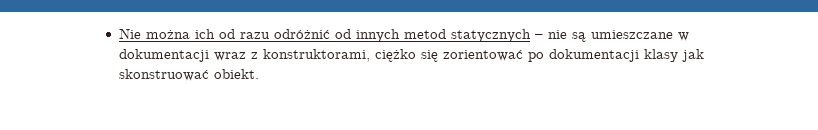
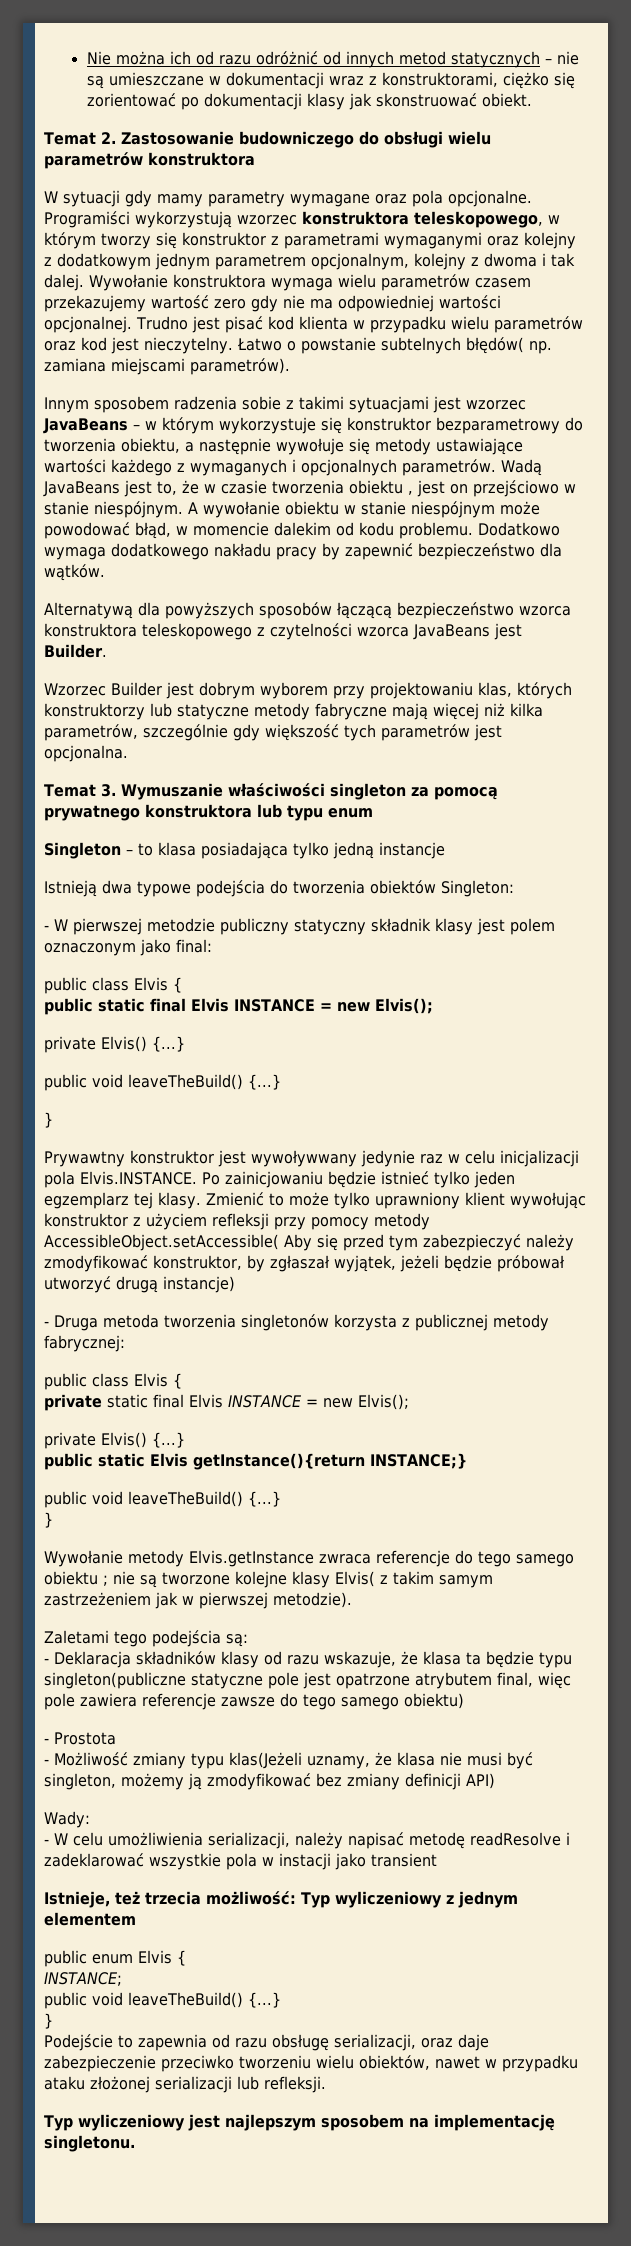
(260, 74) none -> [44,131,491,148] [44,152,255,169] [44,190,532,207] [44,211,560,228] [44,232,576,249] [44,253,575,270] [44,274,531,291] [44,295,501,312] [44,316,583,333] [44,337,552,354] [44,358,290,375] [44,396,526,413] [43,417,583,434] [44,438,523,455] [44,459,542,476] [43,480,576,497] [44,501,540,518] [44,522,560,539] [44,543,562,560] [44,564,105,581] [44,602,571,619] [44,623,522,640] [44,644,107,658] [44,682,572,699] [44,703,543,720] [44,724,502,741] [44,745,128,762] [44,783,498,800] [44,804,373,821] [44,842,445,859] [44,880,514,897] [44,918,555,935] [44,939,212,956] [44,977,182,994] [44,998,433,1015] [44,1036,185,1053] [44,1074,281,1091] [44,1112,53,1128] [44,1150,579,1167] [44,1171,515,1188] [44,1192,586,1209] [44,1213,430,1230] [44,1234,574,1251] [44,1255,565,1272] [44,1276,235,1293] [44,1314,549,1331] [44,1335,125,1352] [44,1373,182,1390] [44,1394,409,1411] [44,1432,185,1449] [44,1453,467,1470] [44,1491,281,1508] [44,1512,53,1528] [44,1550,574,1567] [44,1571,493,1588] [44,1592,352,1609] [44,1630,248,1647] [44,1651,572,1668] [44,1672,571,1689] [44,1693,464,1710] [44,1732,116,1745] [44,1752,533,1769] [44,1773,495,1790] [44,1811,90,1828] [44,1832,570,1849] [44,1853,437,1870] [44,1891,518,1908] [44,1912,136,1926] [44,1950,186,1967] [44,1972,122,1986] [44,1992,281,2009] [44,2013,53,2029] [44,2034,489,2051] [44,2055,578,2072] [44,2076,326,2093] [44,2114,555,2131] [44,2135,135,2152] // Temat 2. Zastosowanie budowniczego do obsługi wielu parametrów konstruktora // W sytuacji gdy mamy parametry wymagane oraz pola opcjonalne. Programiści wykorzystują wzorzec konstruktora teleskopowego, w którym tworzy się konstruktor z parametrami wymaganymi oraz kolejny z dodatkowym jednym parametrem opcjonalnym, kolejny z dwoma i tak dalej. Wywołanie konstruktora wymaga wielu parametrów czasem przekazujemy wartość zero gdy nie ma odpowiedniej wartości opcjonalnej. Trudno jest pisać kod klienta w przypadku wielu parametrów oraz kod jest nieczytelny. Łatwo o powstanie subtelnych błędów( np. zamiana miejscami parametrów). // Innym sposobem radzenia sobie z takimi sytuacjami jest wzorzec JavaBeans – w którym wykorzystuje się konstruktor bezparametrowy do tworzenia obiektu, a następnie wywołuje się metody ustawiające wartości każdego z wymaganych i opcjonalnych parametrów. Wadą JavaBeans jest to, że w czasie tworzenia obiektu , jest on przejściowo w stanie niespójnym. A wywołanie obiektu w stanie niespójnym może powodować błąd, w momencie dalekim od kodu problemu. Dodatkowo wymaga dodatkowego nakładu pracy by zapewnić bezpieczeństwo dla wątków. // Alternatywą dla powyższych sposobów łączącą bezpieczeństwo wzorca konstruktora teleskopowego z czytelności wzorca JavaBeans jest Builder. // Wzorzec Builder jest dobrym wyborem przy projektowaniu klas, których konstruktorzy lub statyczne metody fabryczne mają więcej niż kilka parametrów, szczególnie gdy większość tych parametrów jest opcjonalna. // Temat 3. Wymuszanie właściwości singleton za pomocą prywatnego konstruktora lub typu enum // Singleton – to klasa posiadająca tylko jedną instancje // Istnieją dwa typowe podejścia do tworzenia obiektów Singleton: // - W pierwszej metodzie publiczny statyczny składnik klasy jest polem oznaczonym jako final: // public class Elvis { // public static final Elvis INSTANCE = new Elvis(); // private Elvis() {...} // public void leaveTheBuild() {...} // } // Prywawtny konstruktor jest wywoływwany jedynie raz w celu inicjalizacji pola Elvis.INSTANCE. Po zainicjowaniu będzie istnieć tylko jeden egzemplarz tej klasy. Zmienić to może tylko uprawniony klient wywołując konstruktor z użyciem refleksji przy pomocy metody AccessibleObject.setAccessible( Aby się przed tym zabezpieczyć należy zmodyfikować konstruktor, by zgłaszał wyjątek, jeżeli będzie próbował utworzyć drugą instancje) // - Druga metoda tworzenia singletonów korzysta z publicznej metody fabrycznej: // public class Elvis { // private static final Elvis INSTANCE = new Elvis(); // private Elvis() {...} // public static Elvis getInstance(){return INSTANCE;} // public void leaveTheBuild() {...} // } // Wywołanie metody Elvis.getInstance zwraca referencje do tego samego obiektu ; nie są tworzone kolejne klasy Elvis( z takim samym zastrzeżeniem jak w pierwszej metodzie). // Zaletami tego podejścia są: // - Deklaracja składników klasy od razu wskazuje, że klasa ta będzie typu singleton(publiczne statyczne pole jest opatrzone atrybutem final, więc pole zawiera referencje zawsze do tego samego obiektu) // - Prostota // - Możliwość zmiany typu klas(Jeżeli uznamy, że klasa nie musi być singleton, możemy ją zmodyfikować bez zmiany definicji API) // Wady: // - W celu umożliwienia serializacji, należy napisać metodę readResolve i zadeklarować wszystkie pola w instacji jako transient // Istnieje, też trzecia możliwość: Typ wyliczeniowy z jednym elementem // public enum Elvis { // INSTANCE; // public void leaveTheBuild() {...} // } // Podejście to zapewnia od razu obsługę serializacji, oraz daje zabezpieczenie przeciwko tworzeniu wielu obiektów, nawet w przypadku ataku złożonej serializacji lub refleksji. // Typ wyliczeniowy jest najlepszym sposobem na implementację singletonu.

